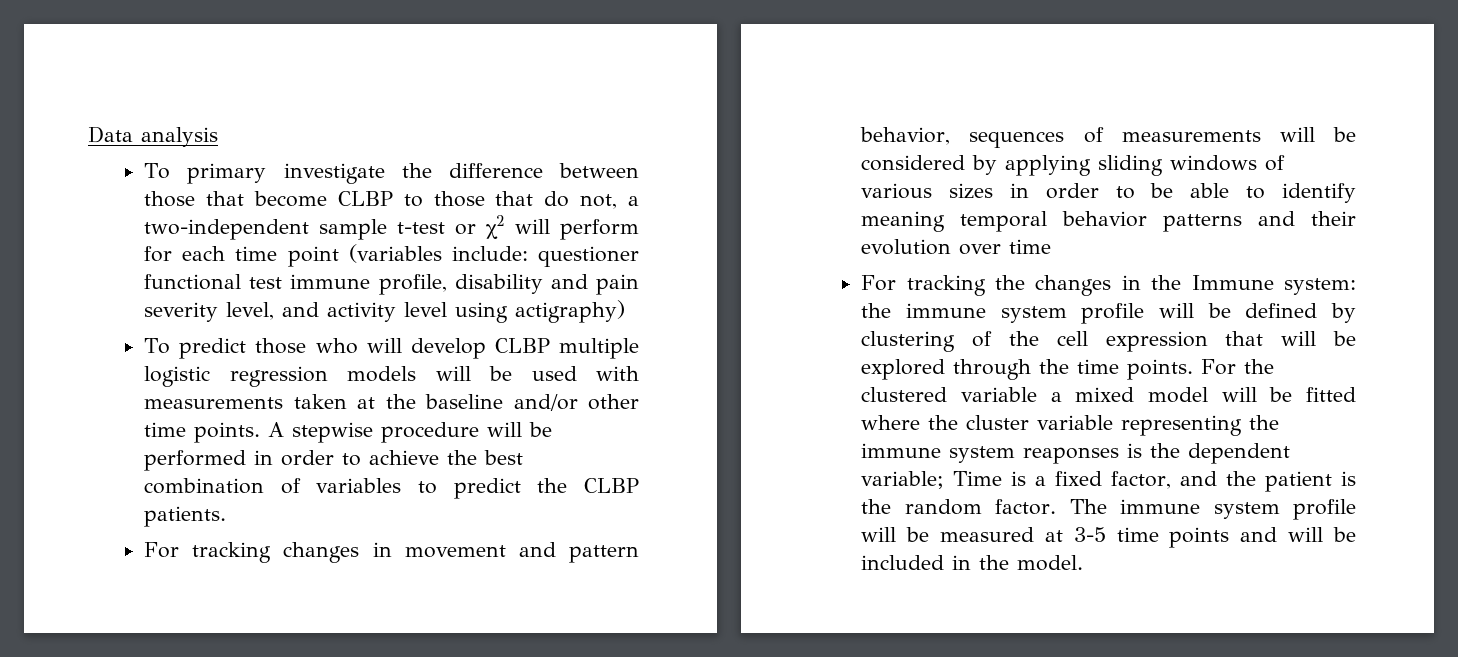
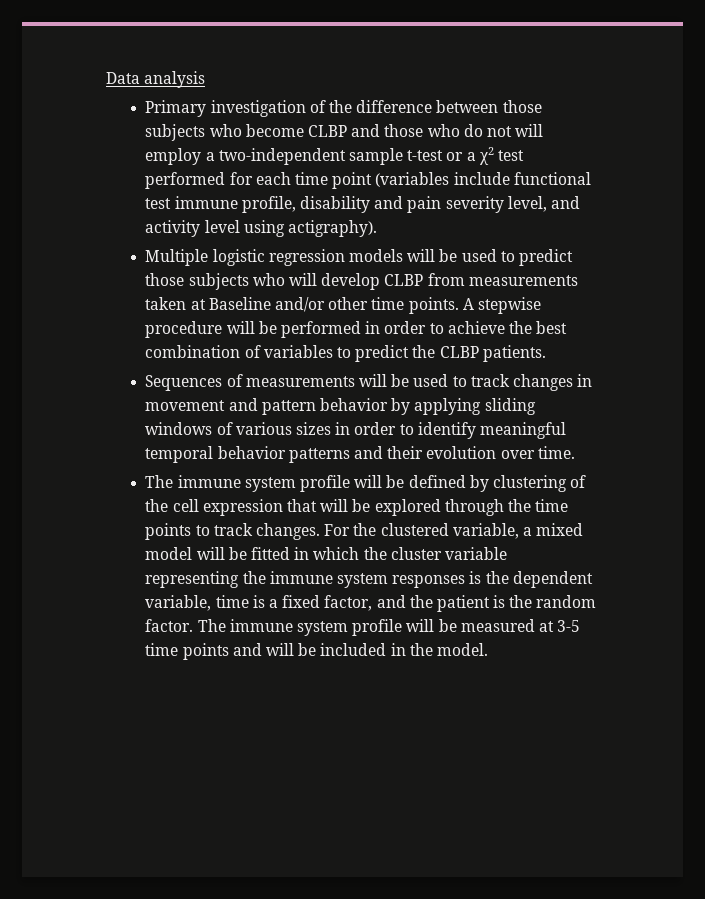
[144,163,385,184] To primary investigate -> [145,100,326,117] Primary investigation of
[206,191,618,209] that become CLBP to those that do not, -> [145,124,544,141] [145,148,202,165] subjects who become CLBP and those who do not will employ
[486,215,639,240] χ2 will perform -> [466,147,524,165] [145,172,226,189] a χ2 test performed
[451,246,639,267] include: questioner -> [453,172,510,185] include
[515,300,626,323] [144,338,639,359] actigraphy) // To predict those who will develop CLBP multiple -> [287,220,377,237] [145,249,209,266] actigraphy). // Multiple
[596,366,639,381] with -> [500,249,573,266] [145,273,465,290] to predict those subjects who will develop CLBP from
[385,394,504,409] the baseline -> [208,297,271,310] Baseline
[144,542,272,563] For tracking -> [145,374,510,391] Sequences of measurements will be used to track
[860,127,1356,148] [861,155,966,171] behavior, sequences of measurements will be considered -> [319,398,388,411] behavior
[1150,183,1356,203] [861,211,946,232] be able to identify meaning -> [417,422,566,439] identify meaningful
[1009,239,1052,254] [861,275,1356,296] [861,303,892,318] time // For tracking the changes in the Immune system: the -> [537,446,575,459] [145,475,174,488] time. // The
[1127,359,1194,380] points. -> [145,523,320,540] points to track changes.
[960,387,1037,402] variable -> [452,523,519,539] variable,
[861,415,921,430] where -> [294,547,360,560] in which
[1023,447,1120,464] reaponses -> [392,575,466,588] responses
[861,471,1003,489] variable; Time -> [145,595,249,611] variable, time

